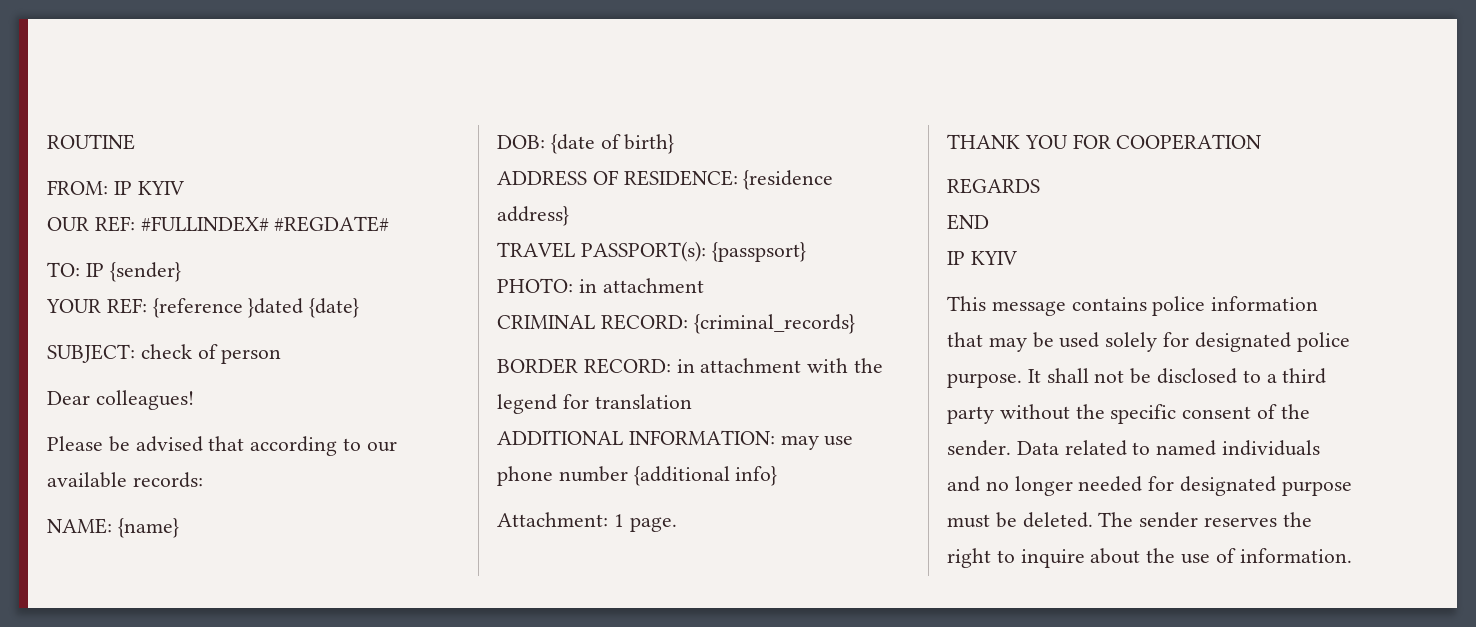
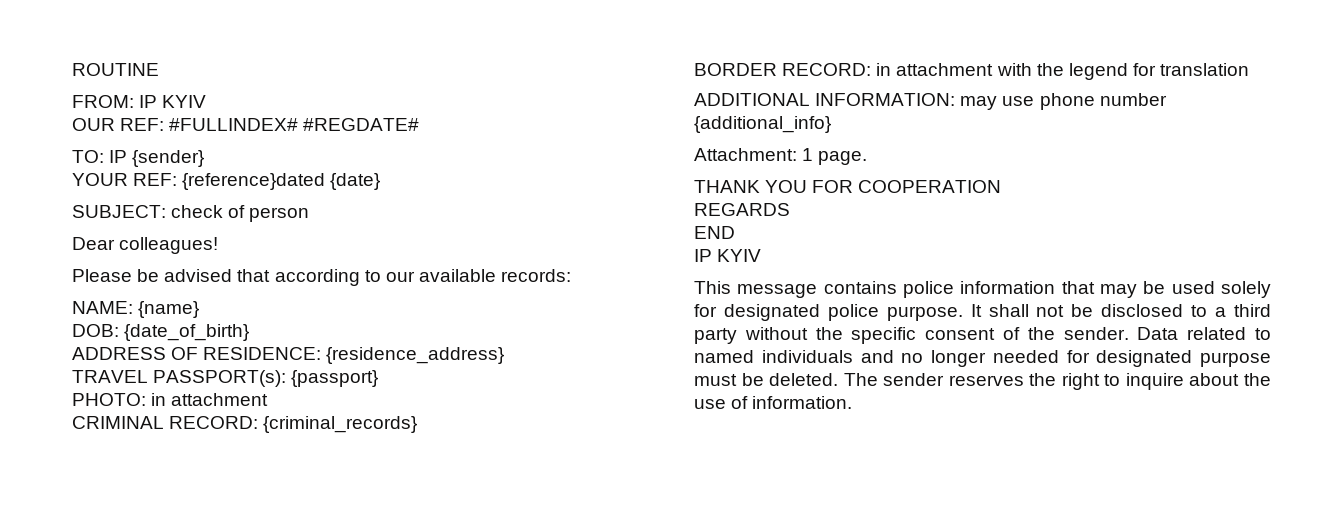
[152,298,304,318] {reference }dated -> [182,173,326,190] {reference}dated
[550,134,675,154] {date of birth} -> [124,324,250,341] {date_of_birth}
[743,170,834,190] [497,206,569,226] {residence address} -> [326,347,505,364] {residence_address}
[711,242,806,262] {passpsort} -> [291,370,379,387] {passport}
[633,466,778,486] {additional info} -> [694,116,831,133] {additional_info}

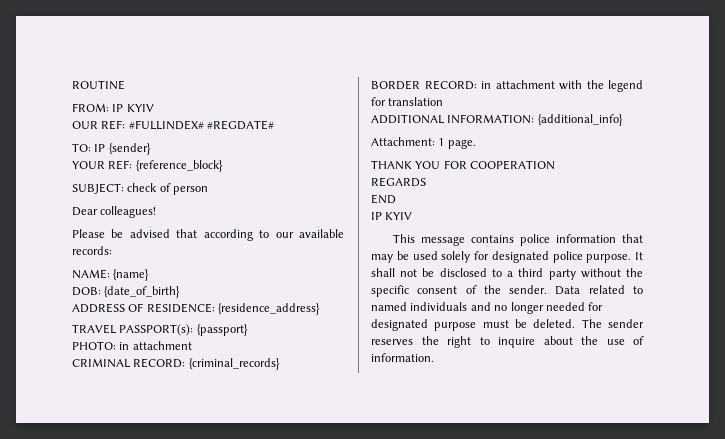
[182,173,381,190] {reference}dated {date} -> [135,160,223,172] {reference_block}
[960,93,1167,110] may use phone number -> (535, 119) none

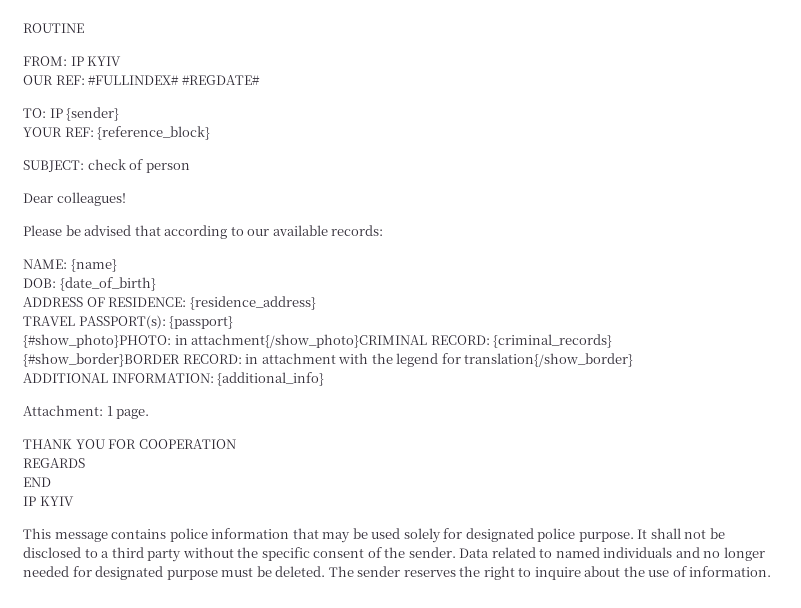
[72,341,192,350] [72,358,131,368] PHOTO: in attachment // CRIMINAL -> [23,334,428,348] {#show_photo}PHOTO: in attachment{/show_photo}CRIMINAL
[371,80,420,90] BORDER -> [23,353,180,367] {#show_border}BORDER
[388,97,444,106] translation -> [464,353,634,367] translation{/show_border}

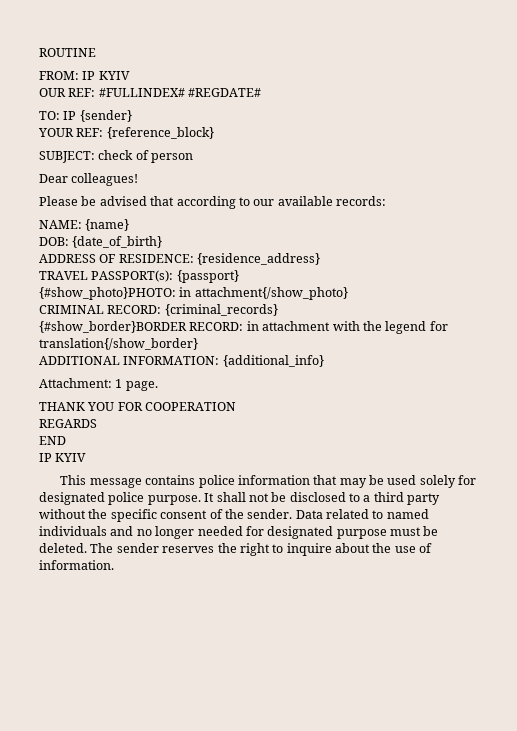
[191,334,428,348] attachment{/show_photo}CRIMINAL -> [194,287,348,300] [39,305,104,314] attachment{/show_photo} // CRIMINAL

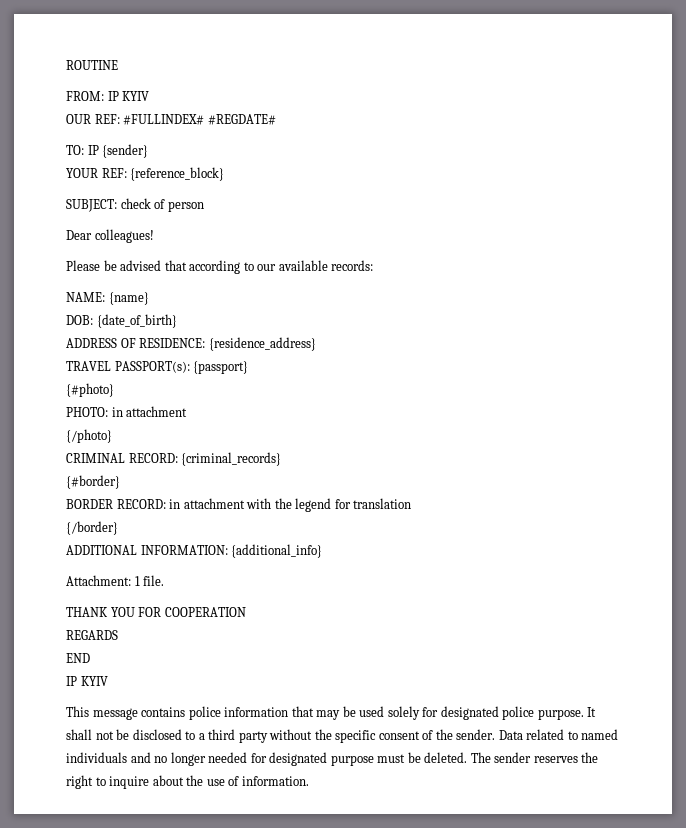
[39,287,348,300] {#show_photo}PHOTO: in attachment{/show_photo} -> [66,383,114,397] [66,406,188,417] [66,429,112,443] {#photo} // PHOTO: in attachment // {/photo}
[39,321,187,333] {#show_border}BORDER -> [66,475,120,489] [66,499,113,509] {#border} // BORDER
[39,338,198,350] translation{/show_border} -> [353,498,412,509] [66,521,118,535] translation // {/border}
[125,381,158,391] page. -> [143,575,165,586] file.

